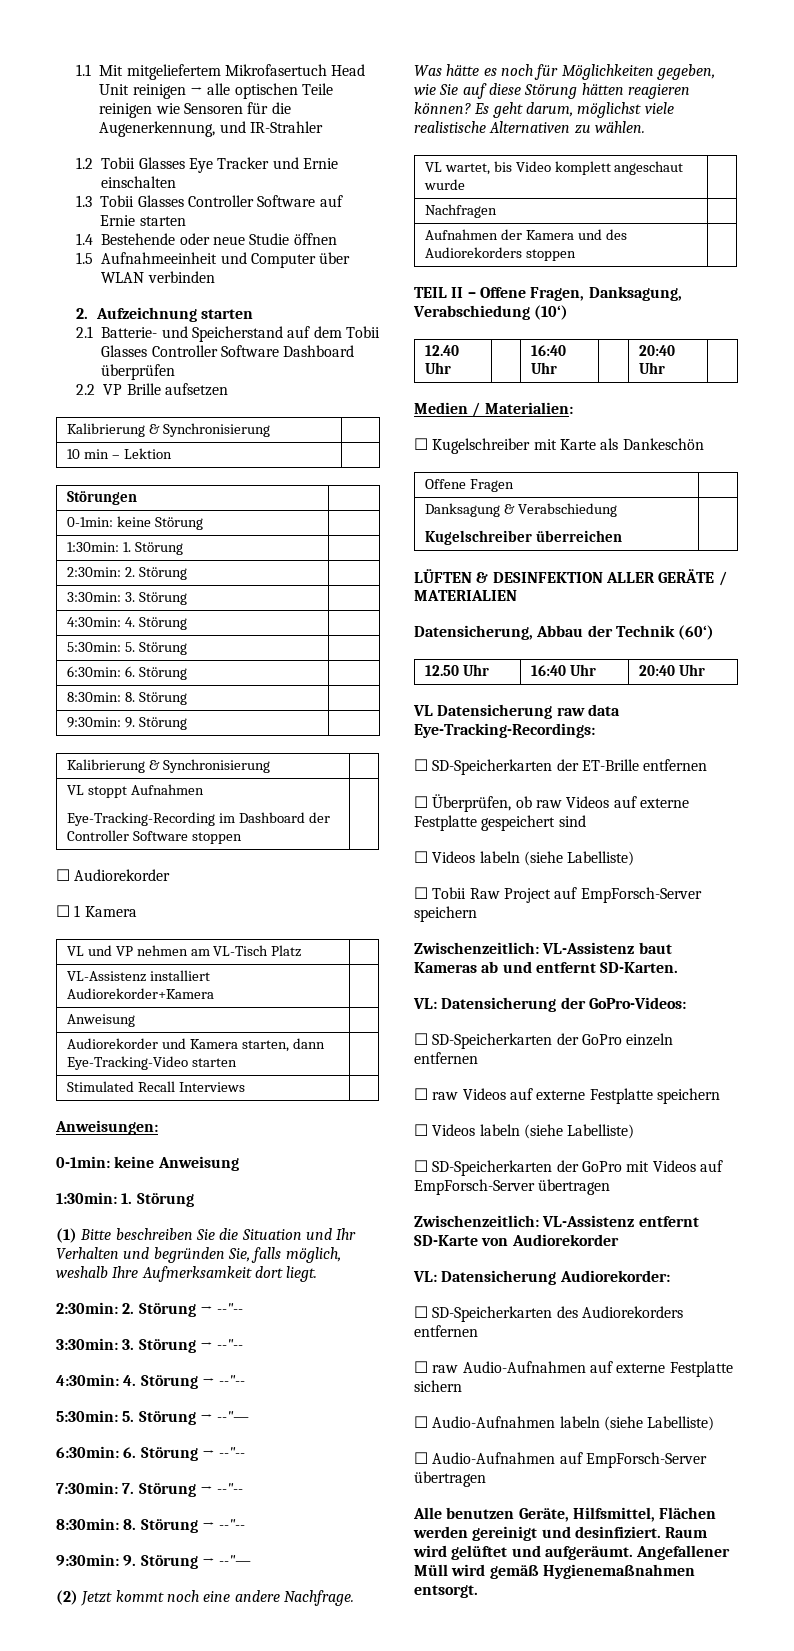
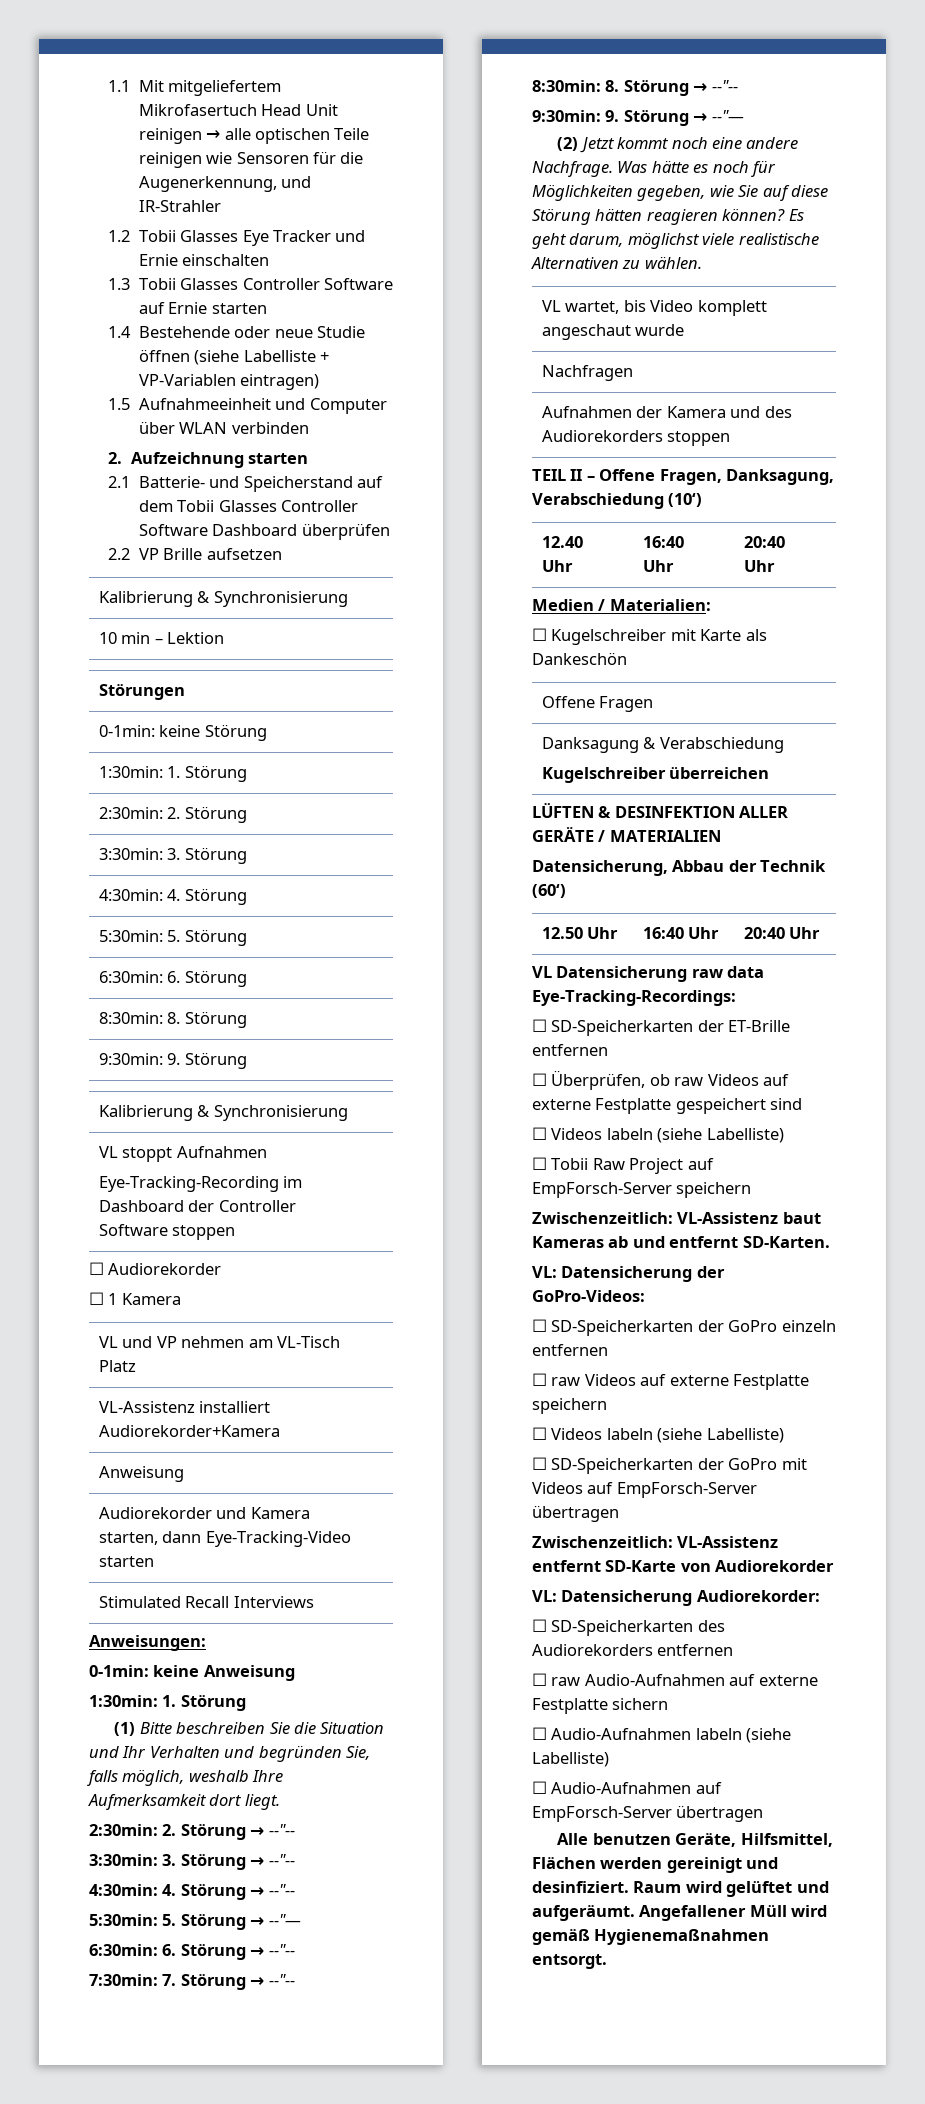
(337, 239) none -> [194,350,329,365] [138,374,320,390] (siehe Labelliste + VP-Variablen eintragen)

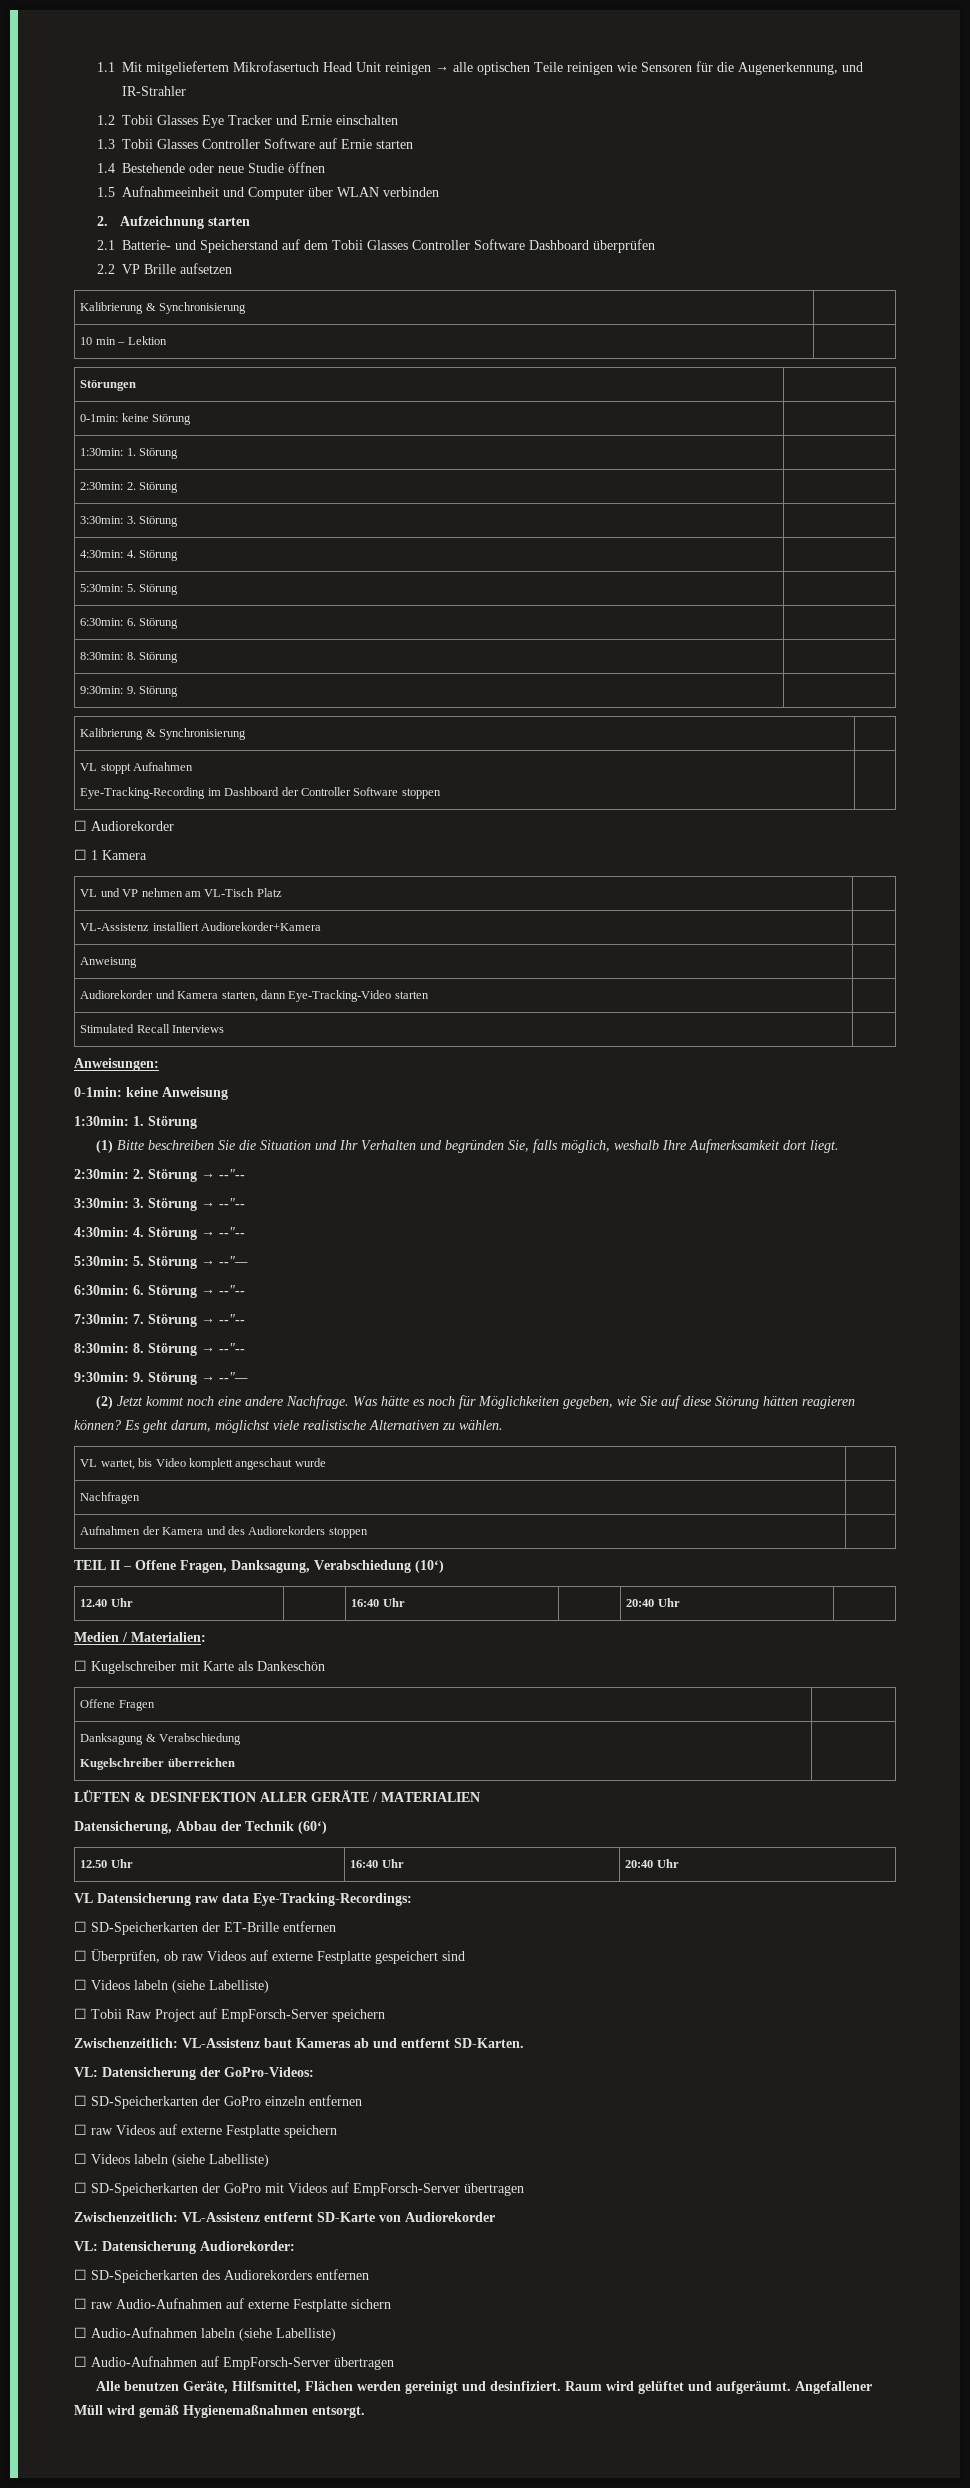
[194,350,329,365] [138,374,320,390] (siehe Labelliste + VP-Variablen eintragen) -> (326, 167) none

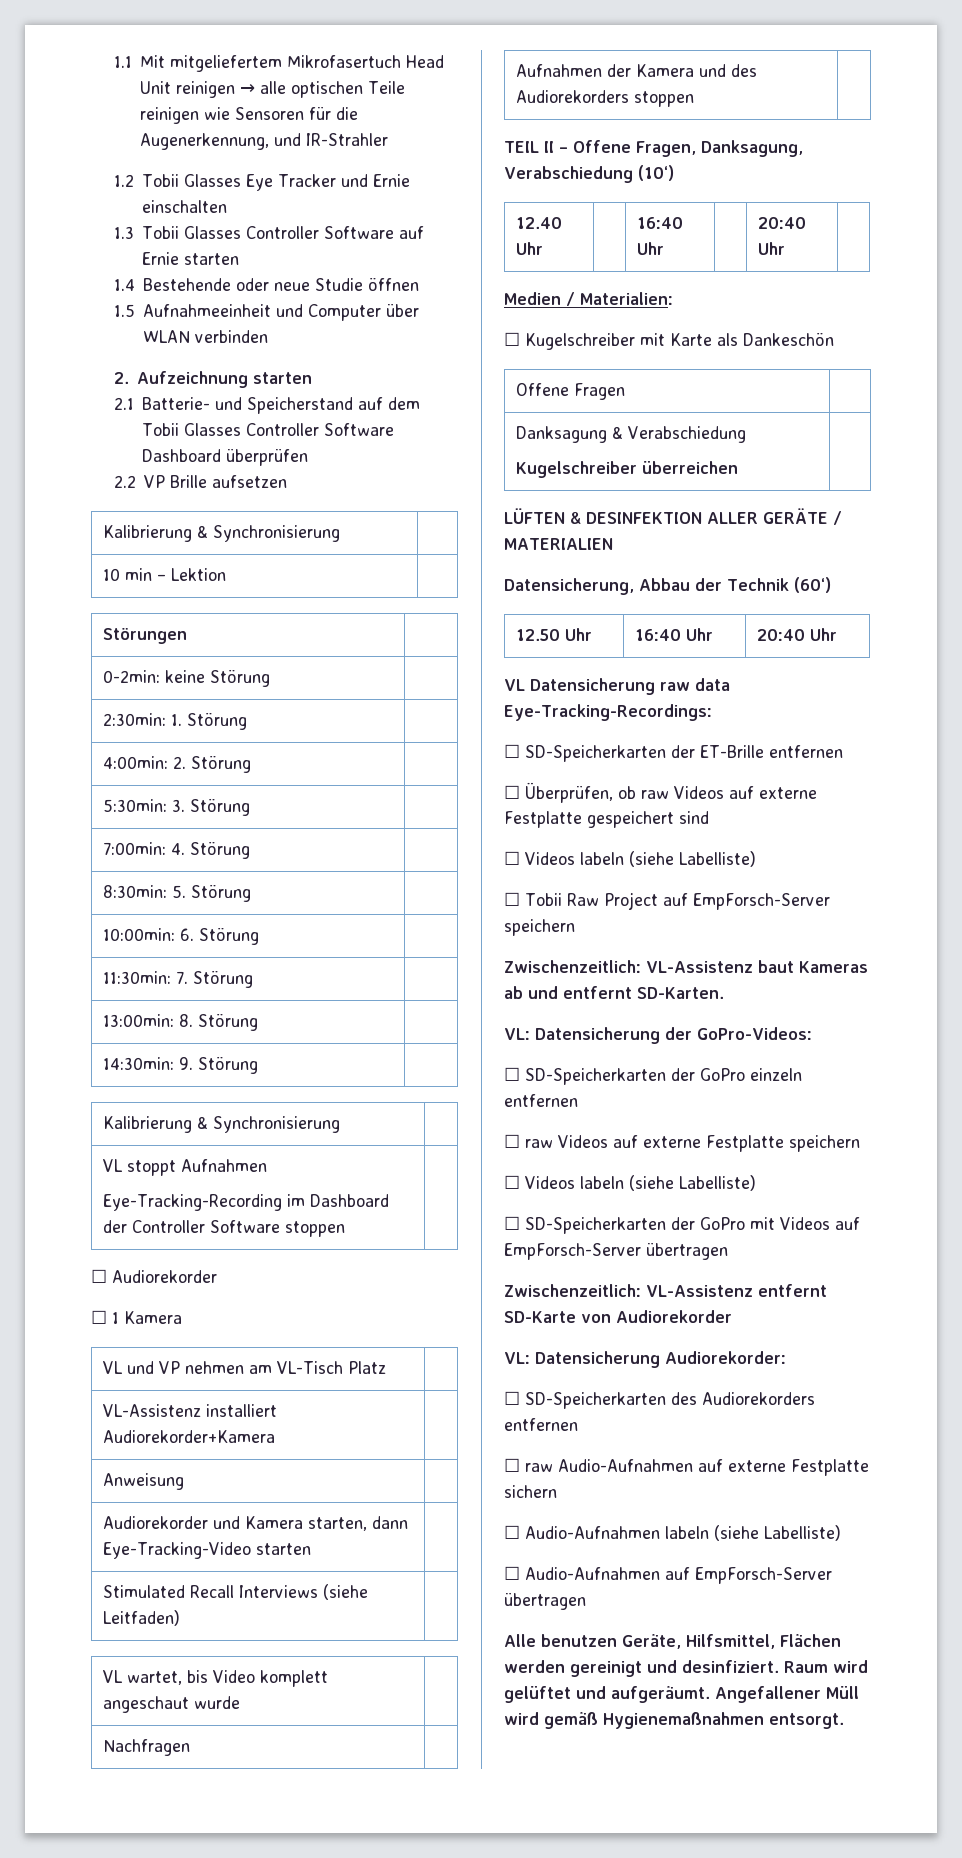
[80,414,119,422] 0-1min: -> [102,670,160,683] 0-2min:
[80,448,124,456] 1:30min: -> [102,713,166,726] 2:30min:
[80,482,124,490] 2:30min: -> [102,756,168,769] 4:00min:
[80,516,124,524] 3:30min: -> [102,799,167,812] 5:30min:
[80,550,124,558] 4:30min: -> [102,842,166,855] 7:00min:
[80,584,124,592] 5:30min: -> [102,885,167,898] 8:30min:
[80,618,124,626] 6:30min: -> [102,928,175,941] 10:00min:
[80,652,124,660] 8:30min: -> [102,970,253,988] [102,1014,174,1027] 11:30min: 7. Störung | // 13:00min:
[80,686,124,694] 9:30min: -> [102,1057,174,1070] 14:30min:
[74,1058,159,1071] [74,1087,228,1100] [74,1116,197,1129] [95,1139,839,1153] [74,1169,245,1182] [74,1198,245,1211] [74,1227,245,1240] [74,1256,248,1269] [74,1285,245,1298] [74,1314,245,1327] [74,1343,245,1356] [74,1372,248,1385] [95,1395,855,1409] [74,1420,503,1433] | // Anweisungen: // 0-1min: keine Anweisung // 1:30min: 1. Störung // (1) Bitte beschreiben Sie die Situation und Ihr Verhalten und begründen Sie, falls möglich, weshalb Ihre Aufmerksamkeit dort liegt. // 2:30min: 2. Störung → --"-- // 3:30min: 3. Störung → --"-- // 4:30min: 4. Störung → --"-- // 5:30min: 5. Störung → --"— // 6:30min: 6. Störung → --"-- // 7:30min: 7. Störung → --"-- // 8:30min: 8. Störung → --"-- // 9:30min: 9. Störung → --"— // (2) Jetzt kommt noch eine andere Nachfrage. Was hätte es noch für Möglichkeiten gegeben, wie Sie auf diese Störung hätten reagieren können? Es geht darum, möglichst viele realistische Alternativen zu wählen. -> [322,1584,368,1600] [102,1610,180,1626] (siehe Leitfaden) |

